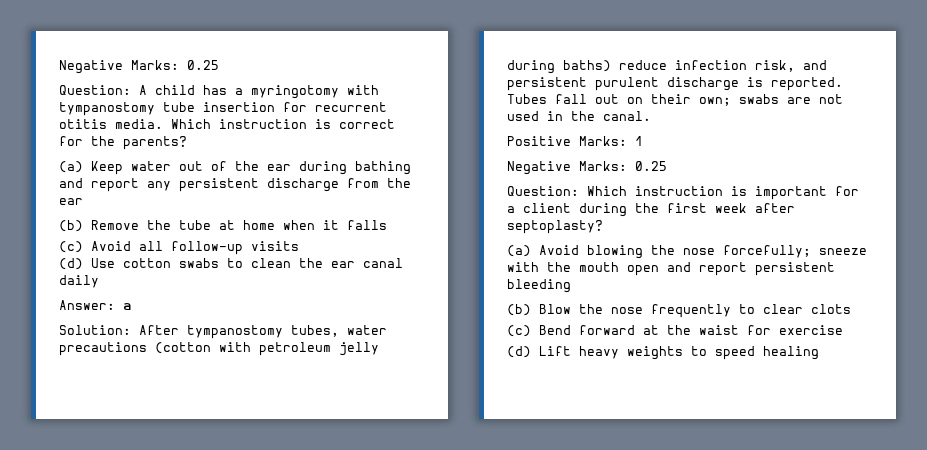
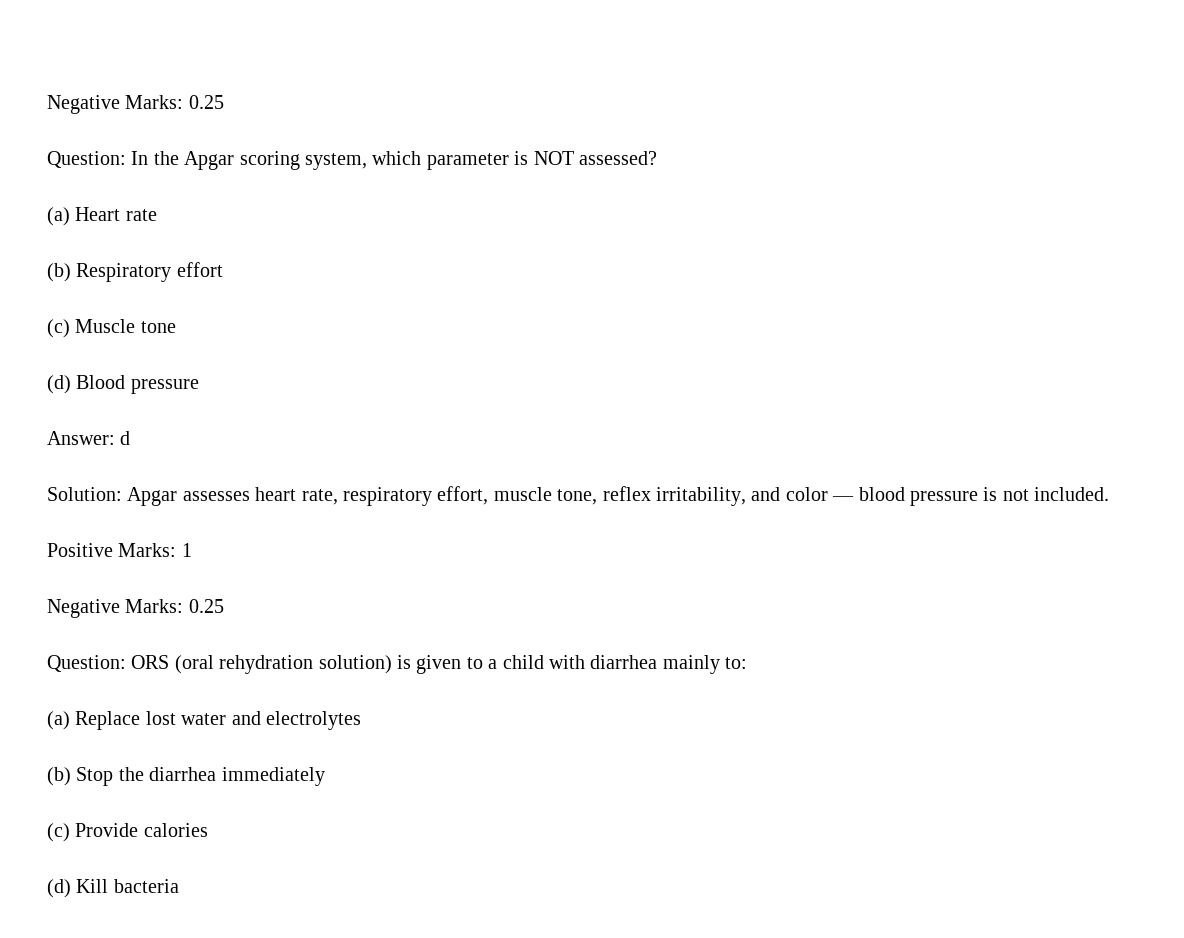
[59,60,219,74] [59,85,379,99] [59,102,387,116] [59,119,395,129] [59,136,187,150] [59,161,411,175] [59,178,411,192] [59,198,83,205] [59,220,387,232] [59,241,299,255] [59,258,403,270] [59,275,99,288] Negative Marks: 0.25 // Question: A child has a myringotomy with tympanostomy tube insertion for recurrent otitis media. Which instruction is correct for the parents? // (a) Keep water out of the ear during bathing and report any persistent discharge from the ear // (b) Remove the tube at home when it falls // (c) Avoid all follow-up visits // (d) Use cotton swabs to clean the ear canal daily -> [47,95,224,114] [47,151,657,170] [47,207,157,226] [47,262,223,282] [47,319,176,338] [47,375,199,394] Negative Marks: 0.25 // Question: In the Apgar scoring system, which parameter is NOT assessed? // (a) Heart rate // (b) Respiratory effort // (c) Muscle tone // (d) Blood pressure
[123,303,131,310] a -> [120,431,131,445] d
[139,325,387,339] [59,342,379,356] [507,60,827,74] [507,77,843,91] [507,94,843,106] [507,111,651,121] After tympanostomy tubes, water precautions (cotton with petroleum jelly during baths) reduce infection risk, and persistent purulent discharge is reported. Tubes fall out on their own; swabs are not used in the canal. -> [127,486,1110,506] Apgar assesses heart rate, respiratory effort, muscle tone, reflex irritability, and color — blood pressure is not included.
[587,186,859,200] [507,203,795,217] [507,220,603,234] [507,245,867,259] [507,262,835,276] [507,279,571,293] [507,304,851,318] [507,325,843,337] [507,346,819,360] Which instruction is important for a client during the first week after septoplasty? // (a) Avoid blowing the nose forcefully; sneeze with the mouth open and report persistent bleeding // (b) Blow the nose frequently to clear clots // (c) Bend forward at the waist for exercise // (d) Lift heavy weights to speed healing -> [131,655,748,674] [47,711,361,730] [47,767,325,786] [47,823,208,842] [47,879,179,898] ORS (oral rehydration solution) is given to a child with diarrhea mainly to: // (a) Replace lost water and electrolytes // (b) Stop the diarrhea immediately // (c) Provide calories // (d) Kill bacteria

